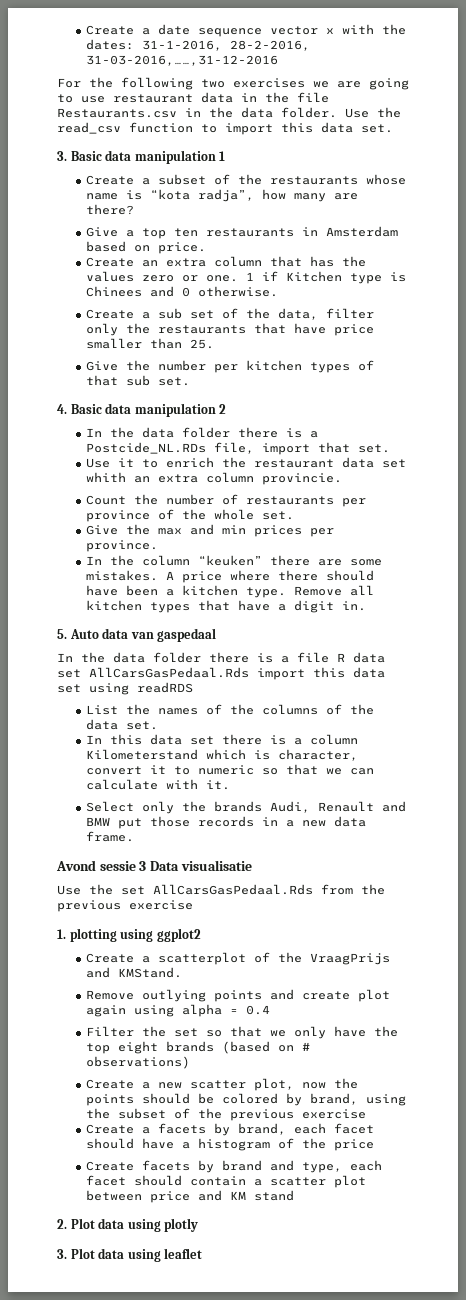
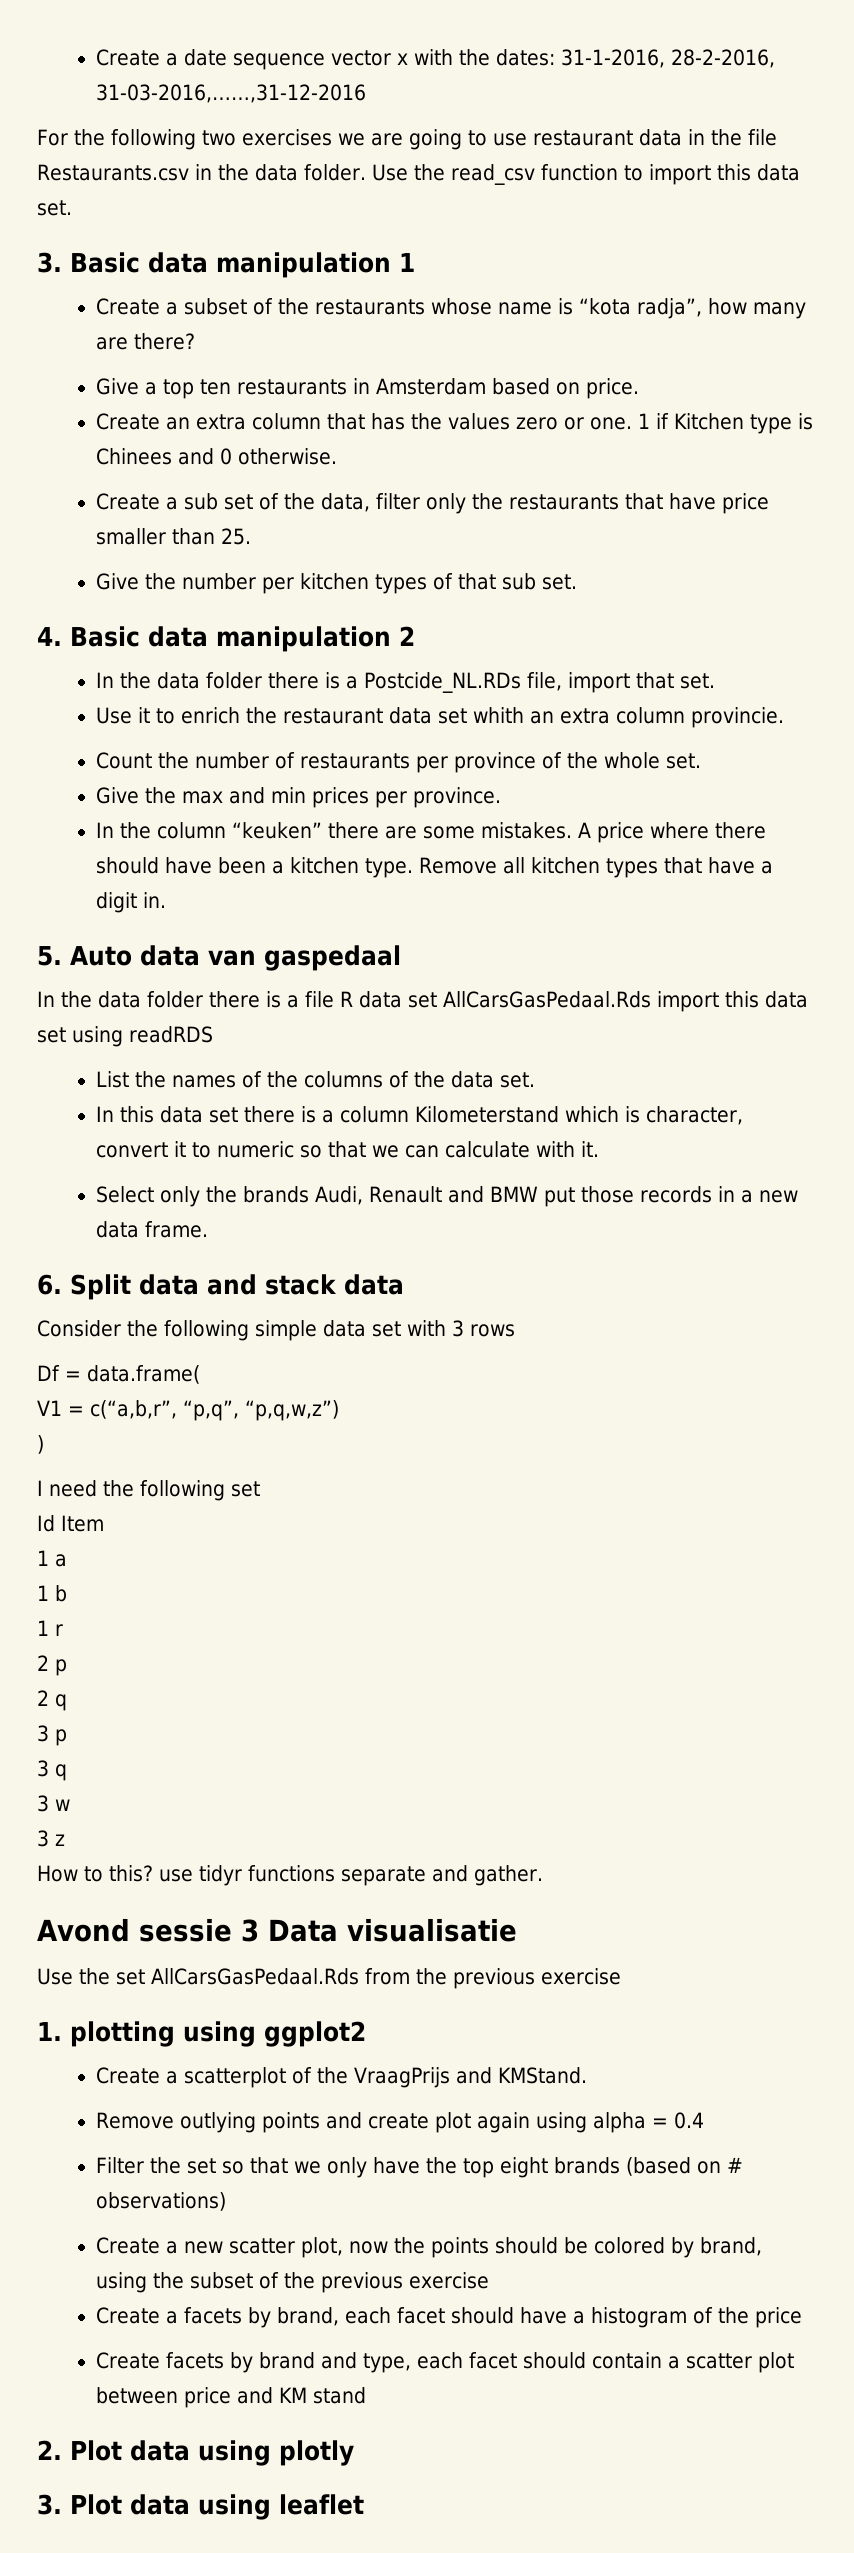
(135, 836) none -> [37,1274,404,1300] [37,1320,515,1341] [37,1365,200,1384] [37,1400,340,1421] [37,1435,44,1454] [37,1480,260,1501] [37,1515,104,1532] [37,1550,67,1567] [37,1585,67,1602] [37,1620,63,1636] [37,1655,67,1676] [37,1690,67,1711] [37,1725,67,1746] [37,1760,67,1781] [37,1795,70,1812] [37,1830,65,1847] [37,1865,543,1886] // 6. Split data and stack data // Consider the following simple data set with 3 rows // Df = data.frame( // V1 = c(“a,b,r”, “p,q”, “p,q,w,z”) // ) // I need the following set // Id Item // 1 a // 1 b // 1 r // 2 p // 2 q // 3 p // 3 q // 3 w // 3 z // How to this? use tidyr functions separate and gather.

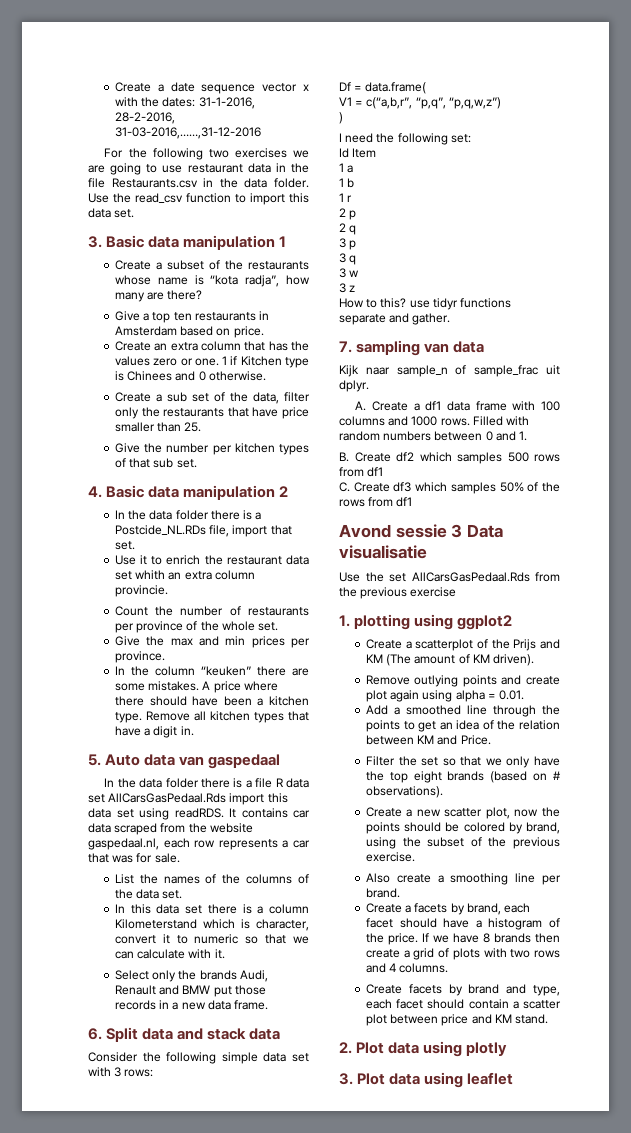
[129,1026,213,1043] readRDS -> [174,808,310,818] [88,823,253,835] [88,838,310,850] [88,853,180,863] readRDS. It contains car data scraped from the website gaspedaal.nl, each row represents a car that was for sale.
[470,1324,515,1337] rows -> [124,1069,154,1077] rows:
[231,1481,260,1497] set -> [450,134,471,143] set:
(543, 1875) none -> [339,340,485,356] [339,365,560,377] [339,380,369,392] [355,401,560,411] [339,416,530,426] [339,431,528,441] [339,452,560,464] [339,467,384,477] [339,482,560,494] [339,497,413,507] // 7. sampling van data // Kijk naar sample_n of sample_frac uit dplyr. // A. Create a df1 data frame with 100 columns and 1000 rows. Filled with random numbers between 0 and 1. // B. Create df2 which samples 500 rows from df1 // C. Create df3 which samples 50% of the rows from df1
[354,2067,588,2088] VraagPrijs and KMStand. -> [513,639,560,651] [365,654,535,666] Prijs and KM (The amount of KM driven).
[674,2112,705,2129] 0.4 -> [499,690,525,700] [365,705,560,717] [365,720,560,732] [365,735,491,745] 0.01. // Add a smoothed line through the points to get an idea of the relation between KM and Price.
[96,2192,227,2211] observations) -> [365,786,443,798] observations).
[409,2272,490,2289] exercise -> [365,852,415,862] [365,873,561,885] [365,888,400,898] exercise. // Also create a smoothing line per brand.
[755,2307,803,2328] price -> [387,933,560,945] [365,948,560,960] [365,963,449,973] price. If we have 8 brands then create a grid of plots with two rows and 4 columns.
[313,2387,367,2404] stand -> [515,1014,549,1024] stand.

